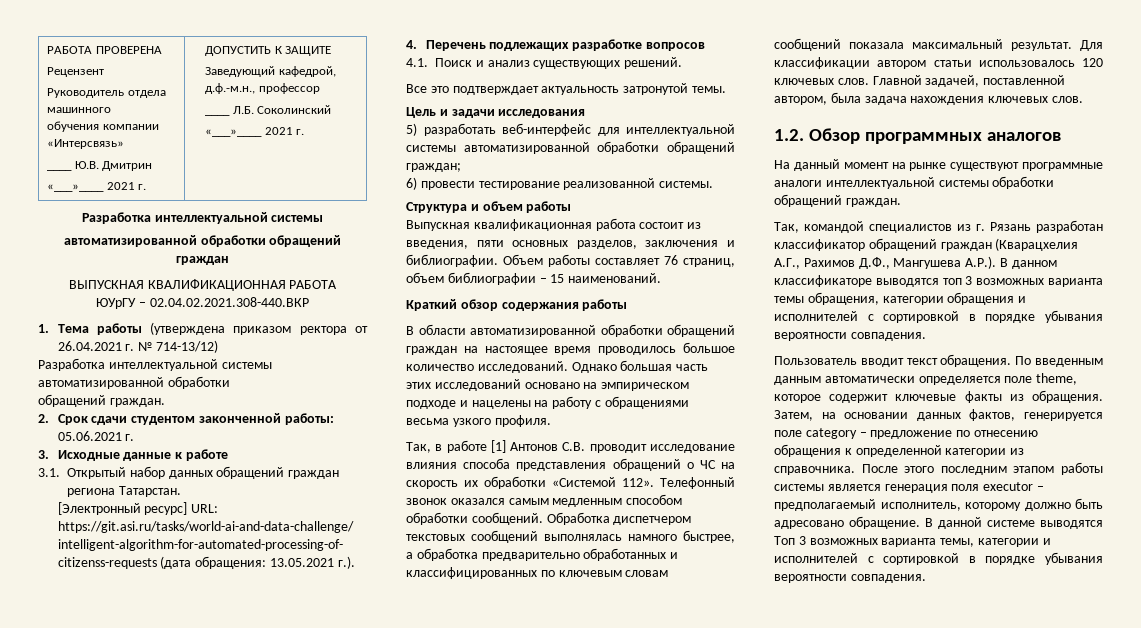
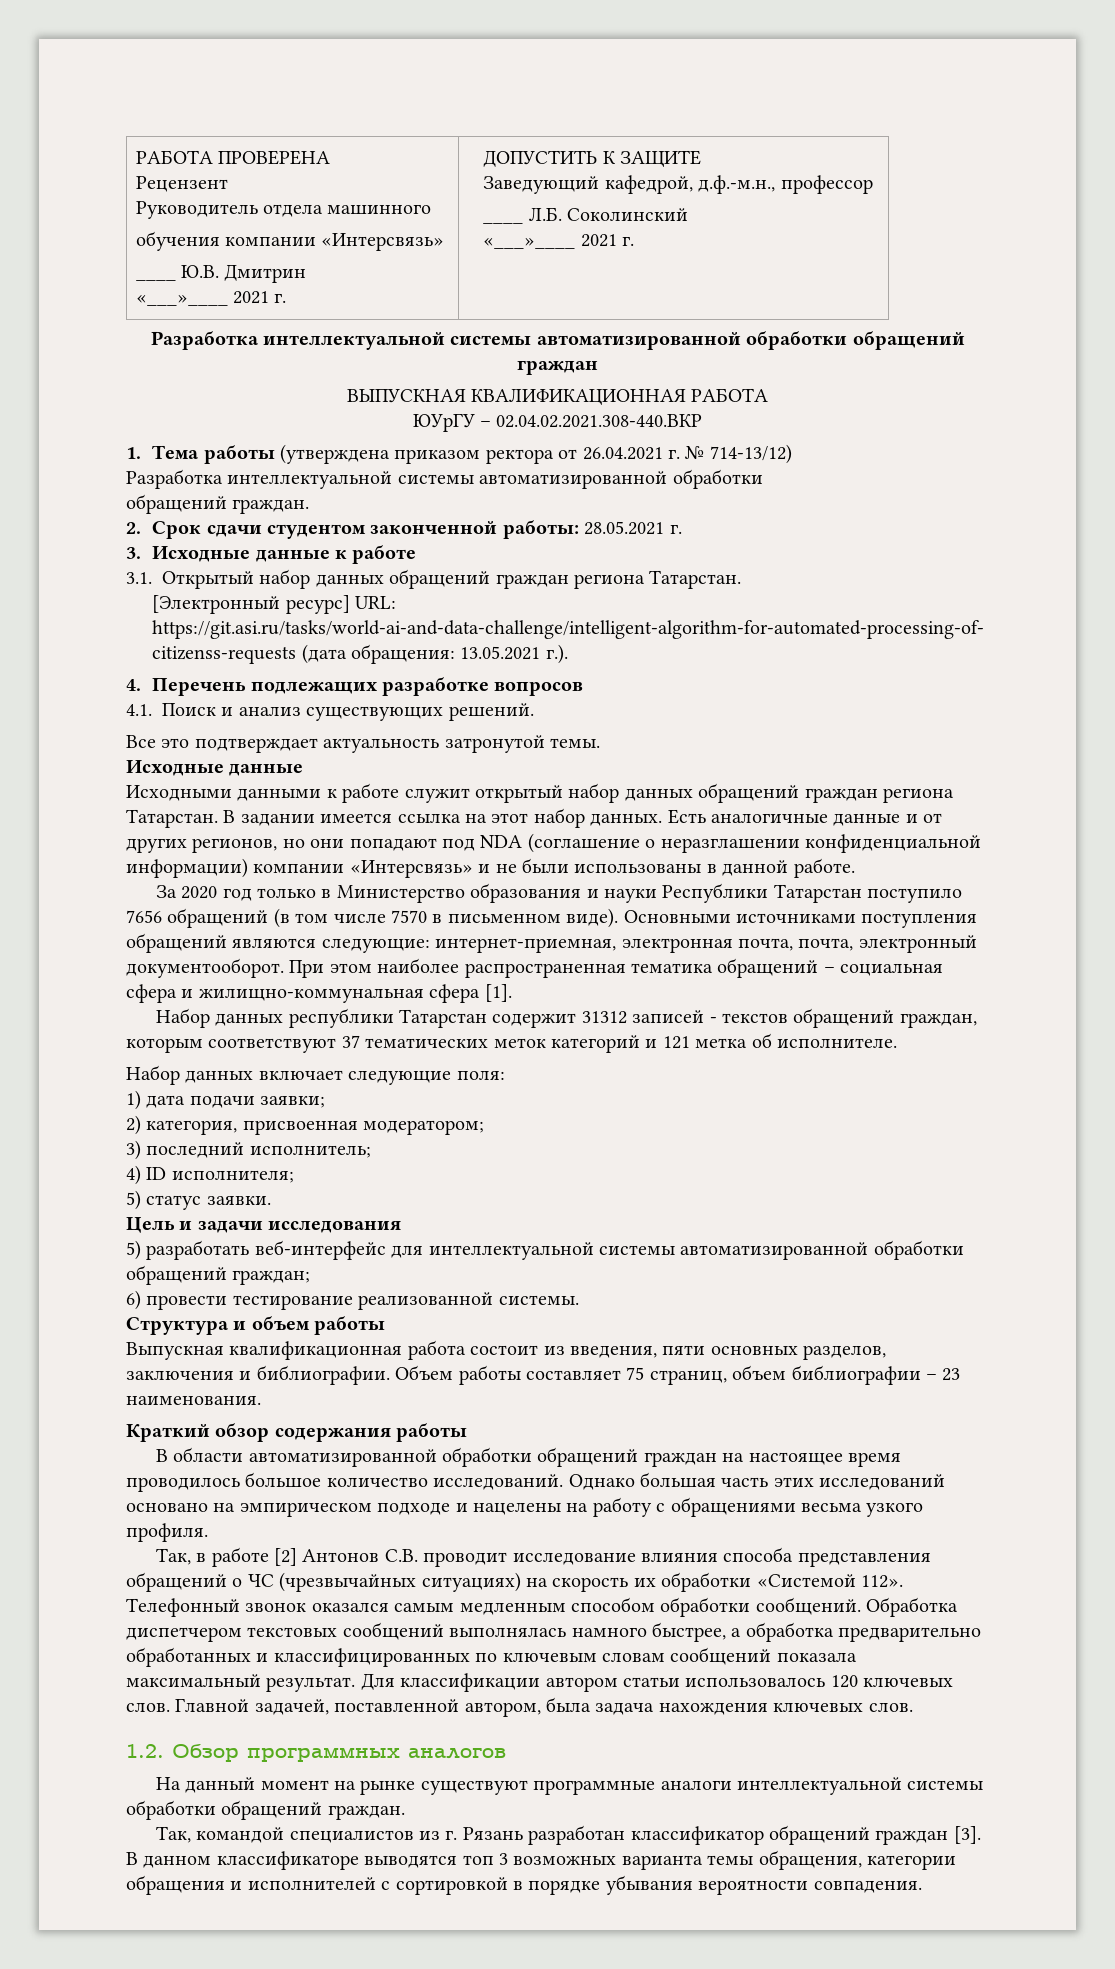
(324, 218) // -> (532, 340) none
[57,431,122,441] 05.06.2021 -> [584,521,665,535] 28.05.2021
(726, 89) none -> [126,760,304,776] [126,783,954,803] [126,808,943,828] [126,833,981,853] [126,858,855,878] [155,883,963,903] [126,908,978,928] [126,933,977,953] [126,958,944,978] [126,984,512,1003] [155,1008,977,1028] [126,1033,897,1053] [126,1065,505,1085] [126,1090,326,1110] [126,1115,485,1135] [126,1140,371,1160] [126,1165,294,1185] [126,1190,271,1210] // Исходные данные // Исходными данными к работе служит открытый набор данных обращений граждан региона Татарстан. В задании имеется ссылка на этот набор данных. Есть аналогичные данные и от других регионов, но они попадают под NDA (соглашение о неразглашении конфиденциальной информации) компании «Интерсвязь» и не были использованы в данной работе. // За 2020 год только в Министерство образования и науки Республики Татарстан поступило 7656 обращений (в том числе 7570 в письменном виде). Основными источниками поступления обращений являются следующие: интернет-приемная, электронная почта, почта, электронный документооборот. При этом наиболее распространенная тематика обращений – социальная сфера и жилищно-коммунальная сфера [1]. // Набор данных республики Татарстан содержит 31312 записей - текстов обращений граждан, которым соответствуют 37 тематических меток категорий и 121 метка об исполнителе. // Набор данных включает следующие поля: // 1) дата подачи заявки; // 2) категория, присвоенная модератором; // 3) последний исполнитель; // 4) ID исполнителя; // 5) статус заявки.
[664,255,678,265] 76 -> [626,1367,645,1380] 75
[550,273,662,283] 15 наименований. -> [942,1368,961,1381] [126,1396,261,1405] 23 наименования.
[490,440,506,453] [1] -> [274,1548,298,1566] [2]
(716, 464) none -> [279,1572,521,1592] (чрезвычайных ситуациях)
[995,238,1079,251] [774,256,997,269] (Кварацхелия А.Г., Рахимов Д.Ф., Мангушева А.Р.). -> [953,1826,981,1844] [3].
[774,354,1103,367] [774,373,1078,385] [774,390,1103,403] [774,409,1103,421] [774,428,1038,439] [774,444,1025,457] [774,462,1103,475] [774,482,1044,493] [774,498,1103,511] [774,516,1103,529] [774,536,1051,547] [774,552,1103,565] [774,574,926,583] // Пользователь вводит текст обращения. По введенным данным автоматически определяется поле theme, которое содержит ключевые факты из обращения. Затем, на основании данных фактов, генерируется поле category – предложение по отнесению обращения к определенной категории из справочника. После этого последним этапом работы системы является генерация поля executor – предполагаемый исполнитель, которому должно быть адресовано обращение. В данной системе выводятся Топ 3 возможных варианта темы, категории и исполнителей с сортировкой в порядке убывания вероятности совпадения. -> (922, 1886) none

